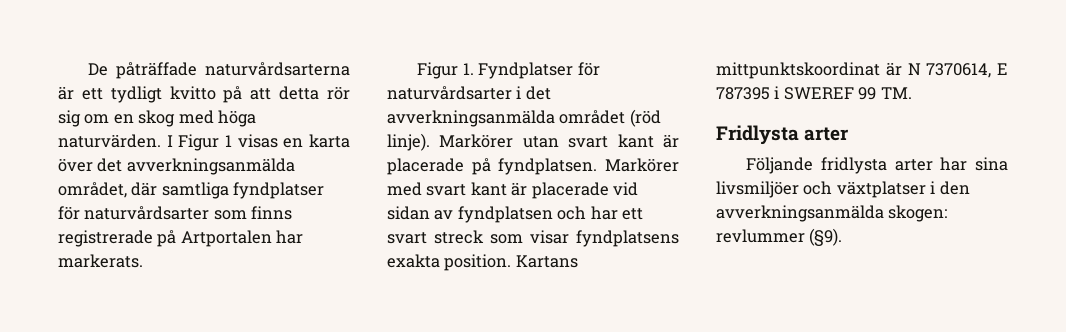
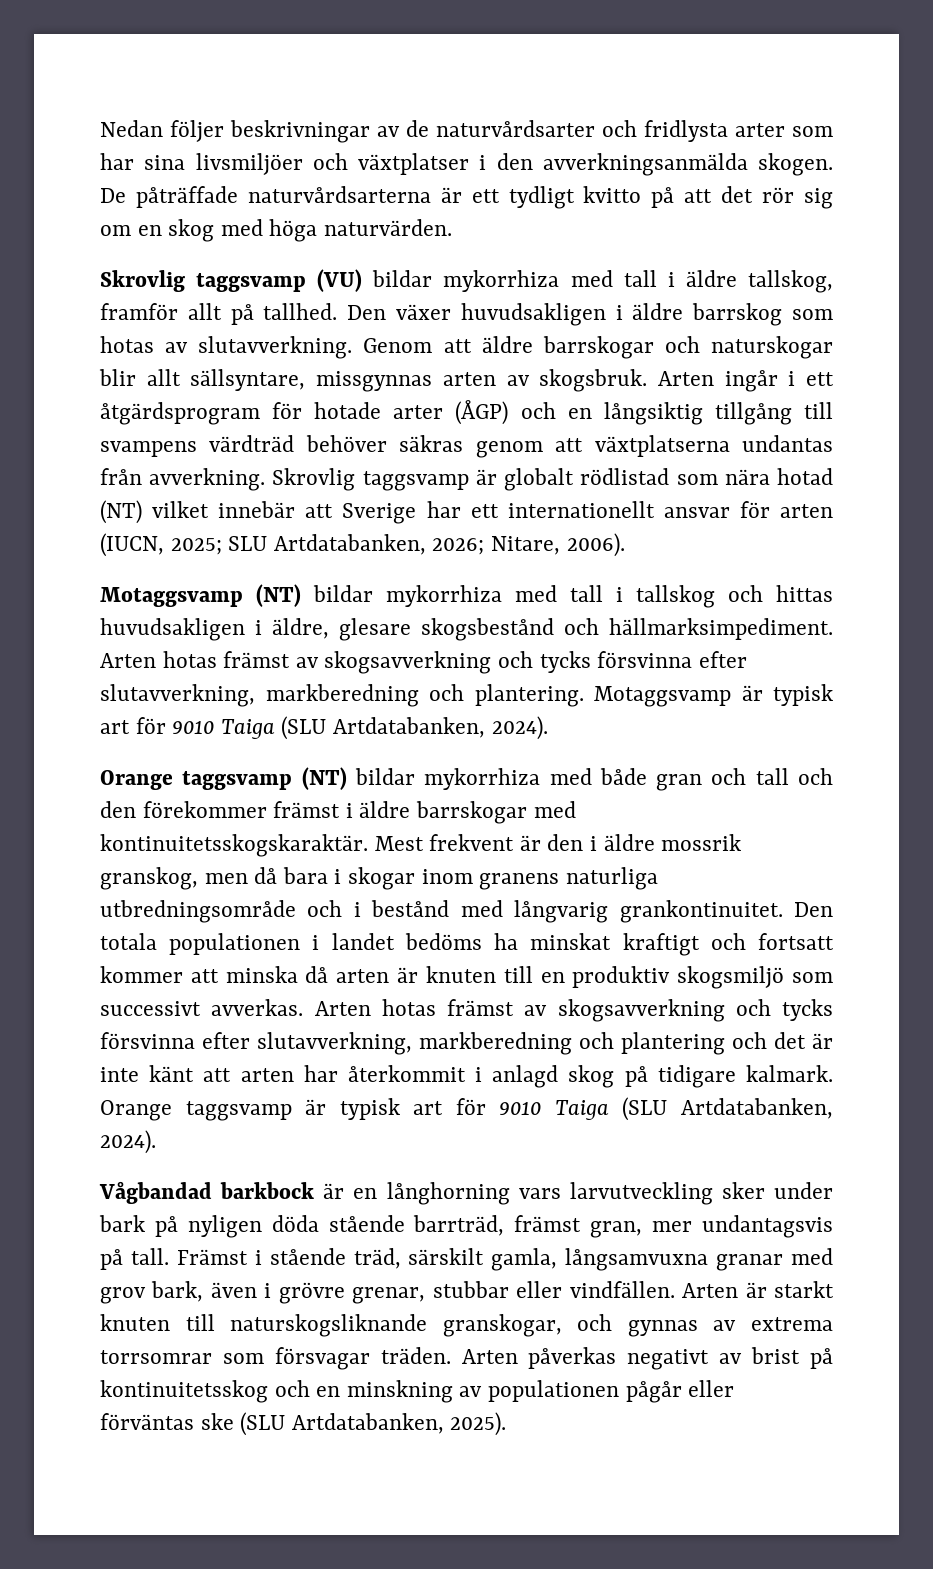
(88, 69) none -> [100,120,833,143] [100,153,833,176] Nedan följer beskrivningar av de naturvårdsarter och fridlysta arter som har sina livsmiljöer och växtplatser i den avverkningsanmälda skogen.
[279,86,320,100] detta -> [721,186,754,203] det
[166,134,350,151] [58,158,295,175] [58,182,325,199] [58,206,293,220] [58,230,304,247] [58,254,143,268] [417,62,600,79] [387,86,551,100] [387,109,661,127] [387,133,679,151] [387,158,679,175] [387,182,639,199] [387,206,644,223] [387,230,679,247] [387,254,578,271] [716,62,1008,79] [716,86,912,100] [716,125,849,145] [746,157,1008,174] [716,181,970,198] [716,205,948,222] [716,228,843,246] I Figur 1 visas en karta över det avverkningsanmälda området, där samtliga fyndplatser för naturvårdsarter som finns registrerade på Artportalen har markerats. // Figur 1. Fyndplatser för naturvårdsarter i det avverkningsanmälda området (röd linje). Markörer utan svart kant är placerade på fyndplatsen. Markörer med svart kant är placerade vid sidan av fyndplatsen och har ett svart streck som visar fyndplatsens exakta position. Kartans mittpunktskoordinat är N 7370614, E 787395 i SWEREF 99 TM. // Fridlysta arter // Följande fridlysta arter har sina livsmiljöer och växtplatser i den avverkningsanmälda skogen: revlummer (§9). -> [100,269,833,293] [100,303,833,326] [100,336,833,359] [99,369,835,392] [100,400,833,425] [100,435,834,458] [100,468,833,491] [100,500,834,524] [100,533,625,557] [100,584,833,608] [100,618,833,641] [100,651,747,674] [100,684,833,707] [100,716,548,740] [100,767,833,791] [100,801,576,824] [100,834,742,857] [100,867,658,890] [100,900,834,923] [100,933,834,956] [100,966,833,989] [100,999,833,1022] [100,1032,833,1055] [100,1065,833,1088] [100,1097,833,1121] [100,1130,156,1154] [99,1181,833,1205] [99,1215,834,1238] [100,1248,833,1271] [100,1281,835,1304] [100,1314,833,1337] [100,1347,834,1370] [100,1380,735,1403] [100,1412,507,1436] // Skrovlig taggsvamp (VU) bildar mykorrhiza med tall i äldre tallskog, framför allt på tallhed. Den växer huvudsakligen i äldre barrskog som hotas av slutavverkning. Genom att äldre barrskogar och naturskogar blir allt sällsyntare, missgynnas arten av skogsbruk. Arten ingår i ett åtgärdsprogram för hotade arter (ÅGP) och en långsiktig tillgång till svampens värdträd behöver säkras genom att växtplatserna undantas från avverkning. Skrovlig taggsvamp är globalt rödlistad som nära hotad (NT) vilket innebär att Sverige har ett internationellt ansvar för arten (IUCN, 2025; SLU Artdatabanken, 2026; Nitare, 2006). // Motaggsvamp (NT) bildar mykorrhiza med tall i tallskog och hittas huvudsakligen i äldre, glesare skogsbestånd och hällmarksimpediment. Arten hotas främst av skogsavverkning och tycks försvinna efter slutavverkning, markberedning och plantering. Motaggsvamp är typisk art för 9010 Taiga (SLU Artdatabanken, 2024). // Orange taggsvamp (NT) bildar mykorrhiza med både gran och tall och den förekommer främst i äldre barrskogar med kontinuitetsskogskaraktär. Mest frekvent är den i äldre mossrik granskog, men då bara i skogar inom granens naturliga utbredningsområde och i bestånd med långvarig grankontinuitet. Den totala populationen i landet bedöms ha minskat kraftigt och fortsatt kommer att minska då arten är knuten till en produktiv skogsmiljö som successivt avverkas. Arten hotas främst av skogsavverkning och tycks försvinna efter slutavverkning, markberedning och plantering och det är inte känt att arten har återkommit i anlagd skog på tidigare kalmark. Orange taggsvamp är typisk art för 9010 Taiga (SLU Artdatabanken, 2024). // Vågbandad barkbock är en långhorning vars larvutveckling sker under bark på nyligen döda stående barrträd, främst gran, mer undantagsvis på tall. Främst i stående träd, särskilt gamla, långsamvuxna granar med grov bark, även i grövre grenar, stubbar eller vindfällen. Arten är starkt knuten till naturskogsliknande granskogar, och gynnas av extrema torrsomrar som försvagar träden. Arten påverkas negativt av brist på kontinuitetsskog och en minskning av populationen pågår eller förväntas ske (SLU Artdatabanken, 2025).

